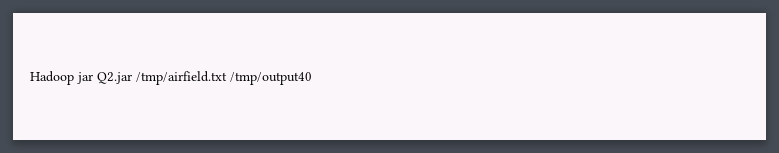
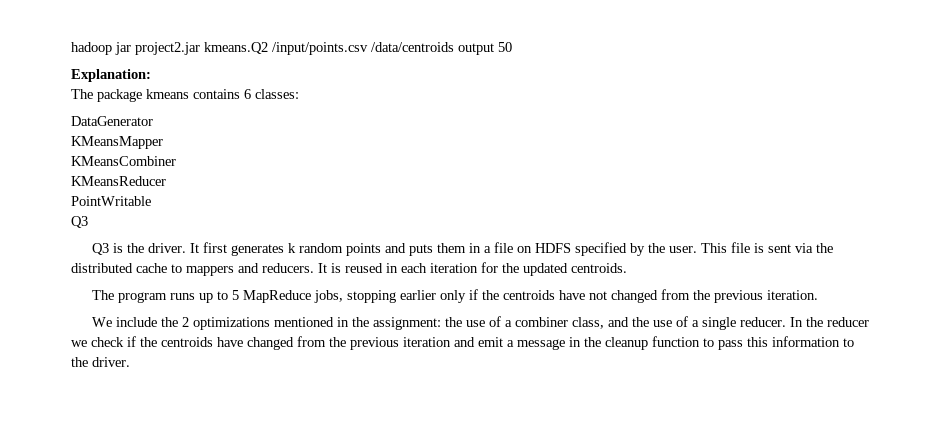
[30,71,312,85] Hadoop jar Q2.jar /tmp/airfield.txt /tmp/output40 -> [71,42,512,55] [71,69,151,82] [71,89,299,102] [71,116,153,126] [71,136,163,149] [71,156,176,166] [71,176,166,186] [71,196,151,206] [71,216,88,228] [91,242,833,256] [71,262,627,276] [91,289,818,303] [91,316,869,330] [71,336,854,350] [71,357,130,367] hadoop jar project2.jar kmeans.Q2 /input/points.csv /data/centroids output 50 // Explanation: // The package kmeans contains 6 classes: // DataGenerator // KMeansMapper // KMeansCombiner // KMeansReducer // PointWritable // Q3 // Q3 is the driver. It first generates k random points and puts them in a file on HDFS specified by the user. This file is sent via the distributed cache to mappers and reducers. It is reused in each iteration for the updated centroids. // The program runs up to 5 MapReduce jobs, stopping earlier only if the centroids have not changed from the previous iteration. // We include the 2 optimizations mentioned in the assignment: the use of a combiner class, and the use of a single reducer. In the reducer we check if the centroids have changed from the previous iteration and emit a message in the cleanup function to pass this information to the driver.

